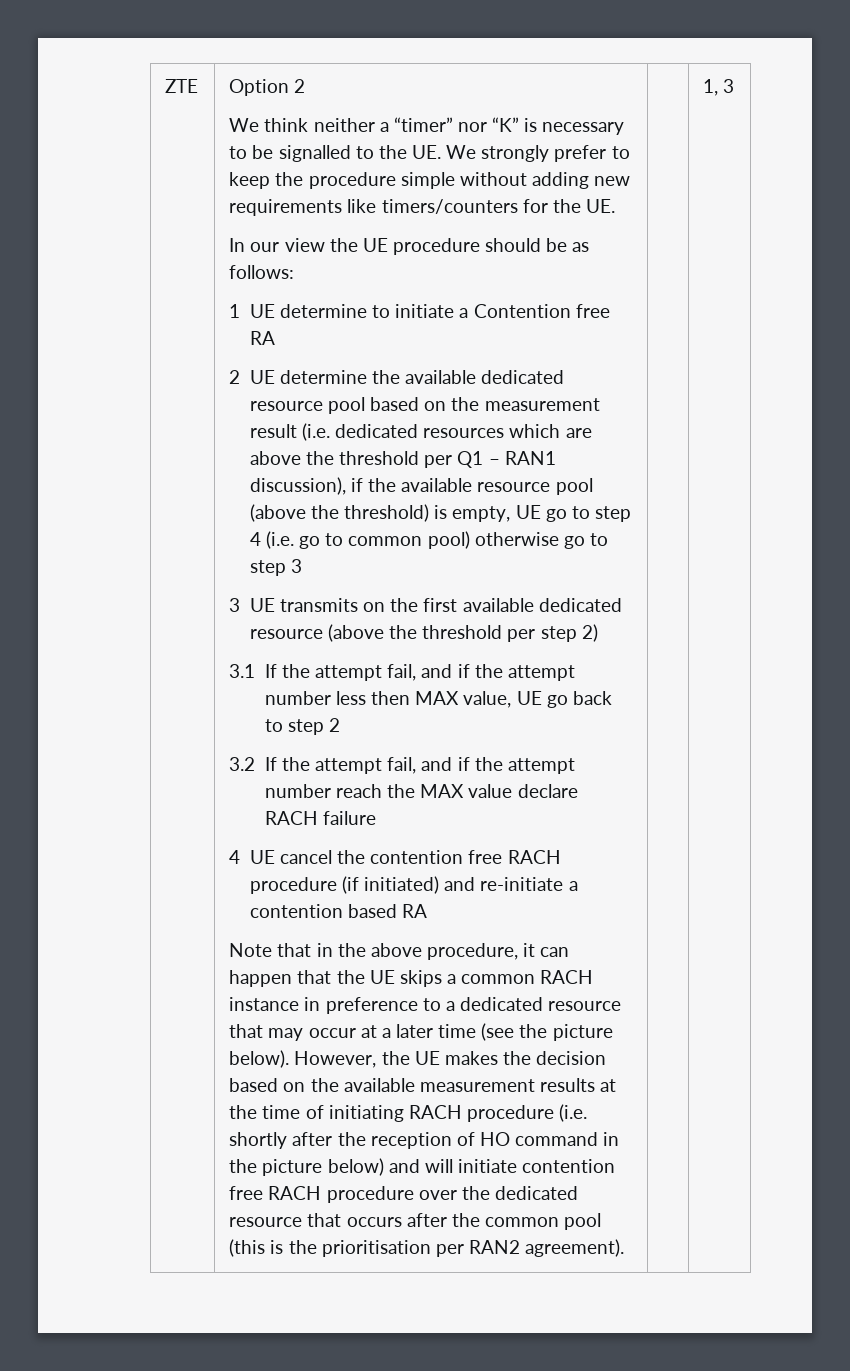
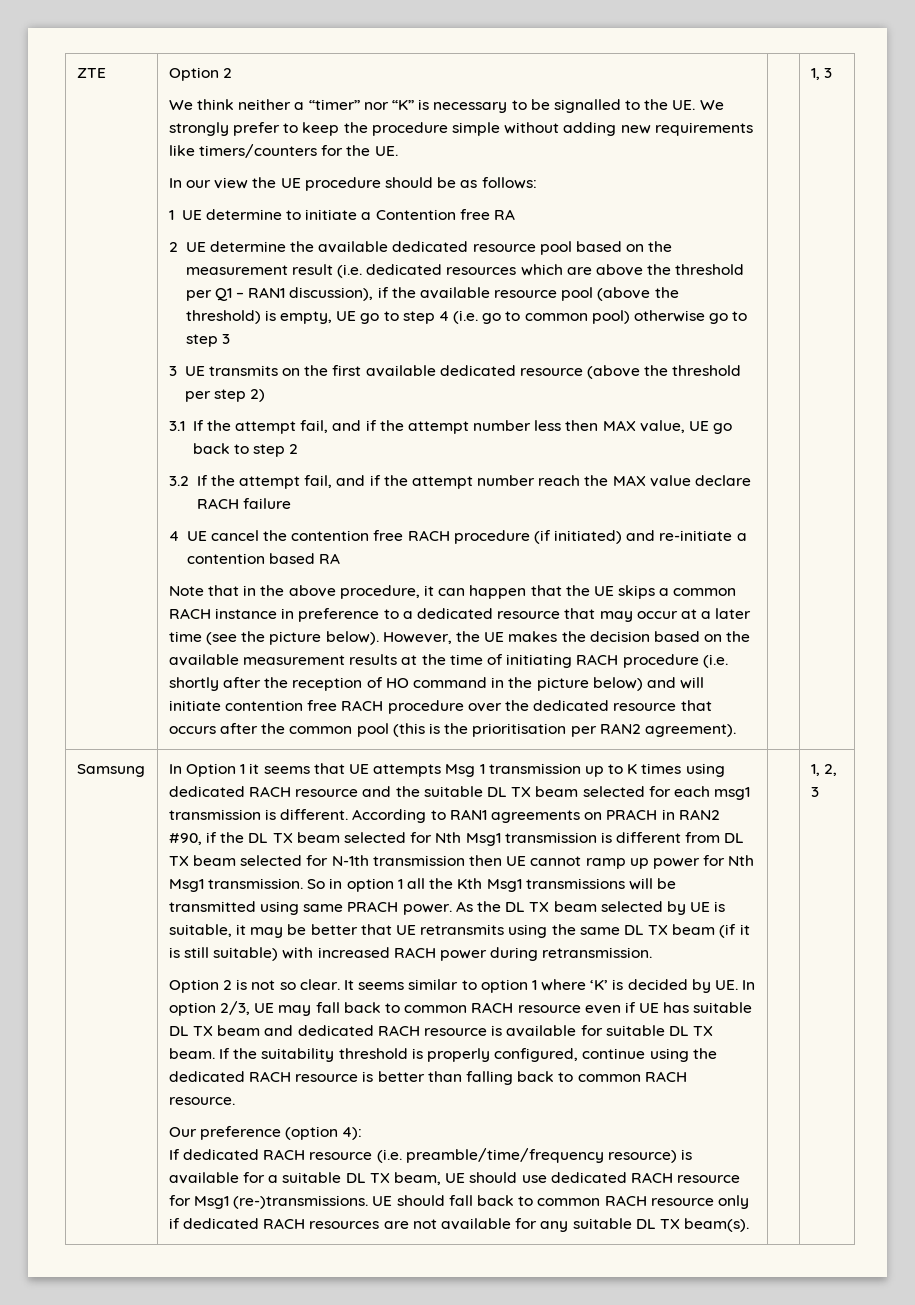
(735, 86) none -> [76,764,145,777] [168,763,725,777] [168,786,751,800] [168,809,720,823] [168,832,745,846] [168,855,755,869] [168,878,677,892] [168,901,726,915] [168,924,750,938] [168,947,653,961] [168,979,756,993] [168,1001,753,1016] [168,1025,714,1037] [168,1048,717,1062] [168,1071,687,1085] [168,1097,235,1105] [168,1126,363,1140] [168,1148,693,1163] [168,1172,741,1185] [168,1195,749,1209] [168,1218,750,1232] [810,764,838,776] [810,787,819,797] // Samsung | In Option 1 it seems that UE attempts Msg 1 transmission up to K times using dedicated RACH resource and the suitable DL TX beam selected for each msg1 transmission is different. According to RAN1 agreements on PRACH in RAN2 #90, if the DL TX beam selected for Nth Msg1 transmission is different from DL TX beam selected for N-1th transmission then UE cannot ramp up power for Nth Msg1 transmission. So in option 1 all the Kth Msg1 transmissions will be transmitted using same PRACH power. As the DL TX beam selected by UE is suitable, it may be better that UE retransmits using the same DL TX beam (if it is still suitable) with increased RACH power during retransmission. // Option 2 is not so clear. It seems similar to option 1 where ‘K’ is decided by UE. In option 2/3, UE may fall back to common RACH resource even if UE has suitable DL TX beam and dedicated RACH resource is available for suitable DL TX beam. If the suitability threshold is properly configured, continue using the dedicated RACH resource is better than falling back to common RACH resource. // Our preference (option 4): // If dedicated RACH resource (i.e. preamble/time/frequency resource) is available for a suitable DL TX beam, UE should use dedicated RACH resource for Msg1 (re-)transmissions. UE should fall back to common RACH resource only if dedicated RACH resources are not available for any suitable DL TX beam(s). | | 1, 2, 3

